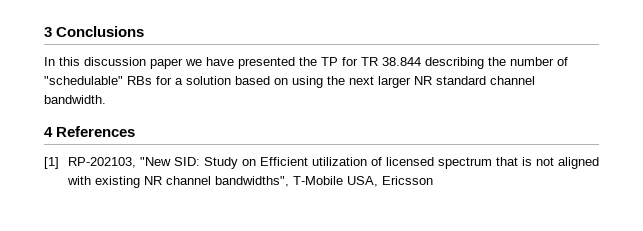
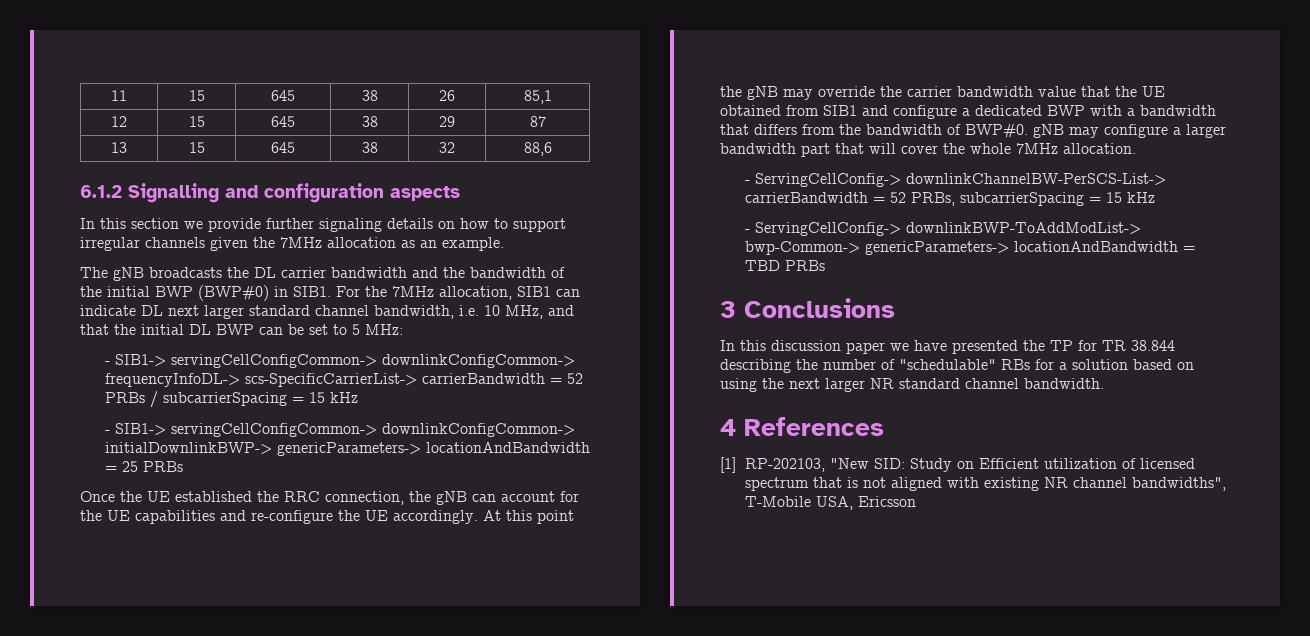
(44, 32) none -> [111,90,127,101] [188,90,205,101] [271,90,295,101] [361,90,378,101] [439,90,455,101] [523,90,552,104] [111,116,127,127] [188,116,205,127] [271,116,295,127] [361,116,378,127] [439,116,455,127] [529,116,546,127] [111,142,127,153] [188,142,205,153] [271,142,295,153] [361,142,378,153] [439,142,455,153] [523,142,552,156] [80,183,460,203] [80,218,566,232] [80,237,504,251] [80,267,565,281] [80,285,580,301] [80,305,574,319] [80,324,403,335] [104,354,575,368] [104,373,583,387] [104,391,358,408] [104,423,575,437] [104,442,590,456] [104,461,183,472] [80,491,579,505] [80,510,574,524] [720,86,1165,100] [720,105,1216,119] [720,124,1226,138] [720,143,1136,157] [744,173,1166,187] [744,192,1155,206] [744,222,1141,236] [744,241,1195,255] [744,260,825,271] 11 | 15 | 645 | 38 | 26 | 85,1 // 12 | 15 | 645 | 38 | 29 | 87 // 13 | 15 | 645 | 38 | 32 | 88,6 // 6.1.2 Signalling and configuration aspects // In this section we provide further signaling details on how to support irregular channels given the 7MHz allocation as an example. // The gNB broadcasts the DL carrier bandwidth and the bandwidth of the initial BWP (BWP#0) in SIB1. For the 7MHz allocation, SIB1 can indicate DL next larger standard channel bandwidth, i.e. 10 MHz, and that the initial DL BWP can be set to 5 MHz: // - SIB1-> servingCellConfigCommon-> downlinkConfigCommon-> frequencyInfoDL-> scs-SpecificCarrierList-> carrierBandwidth = 52 PRBs / subcarrierSpacing = 15 kHz // - SIB1-> servingCellConfigCommon-> downlinkConfigCommon-> initialDownlinkBWP-> genericParameters-> locationAndBandwidth = 25 PRBs // Once the UE established the RRC connection, the gNB can account for the UE capabilities and re-configure the UE accordingly. At this point the gNB may override the carrier bandwidth value that the UE obtained from SIB1 and configure a dedicated BWP with a bandwidth that differs from the bandwidth of BWP#0. gNB may configure a larger bandwidth part that will cover the whole 7MHz allocation. // - ServingCellConfig-> downlinkChannelBW-PerSCS-List-> carrierBandwidth = 52 PRBs, subcarrierSpacing = 15 kHz // - ServingCellConfig-> downlinkBWP-ToAddModList-> bwp-Common-> genericParameters-> locationAndBandwidth = TBD PRBs //

